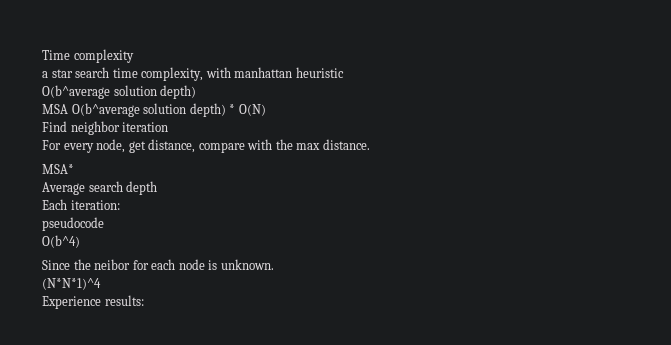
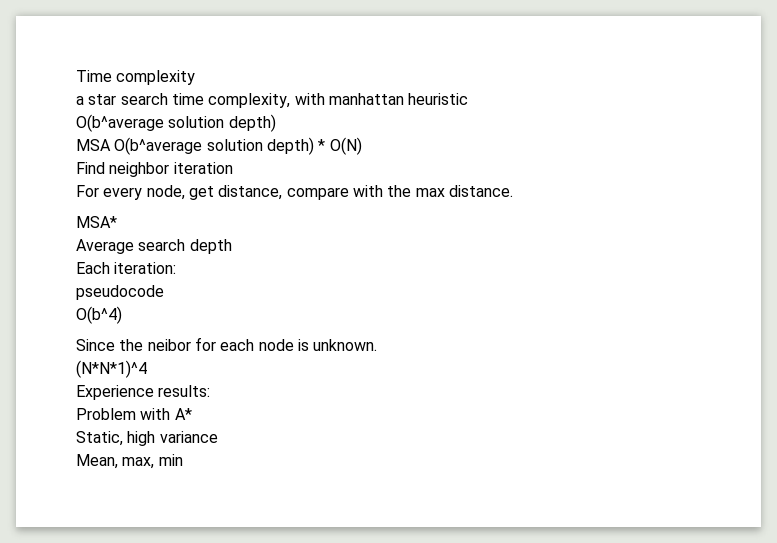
(144, 300) none -> [76,408,192,420] [76,431,218,446] [76,454,183,469] // Problem with A* // Static, high variance // Mean, max, min

